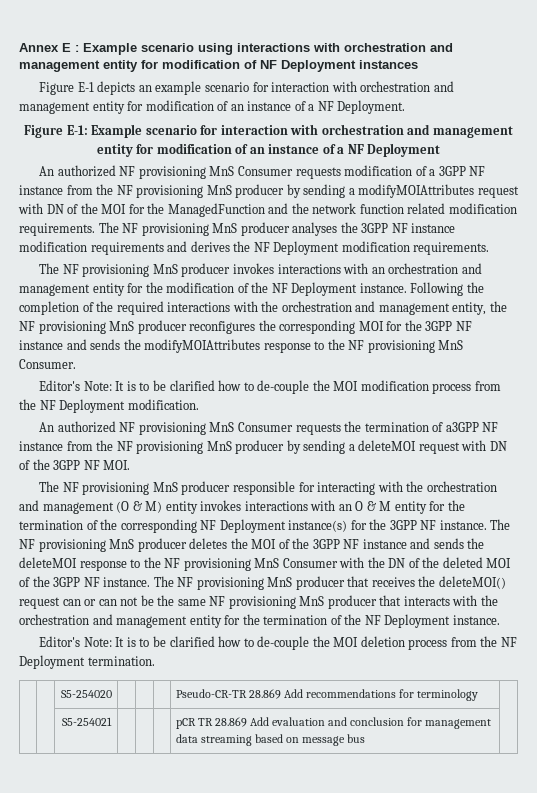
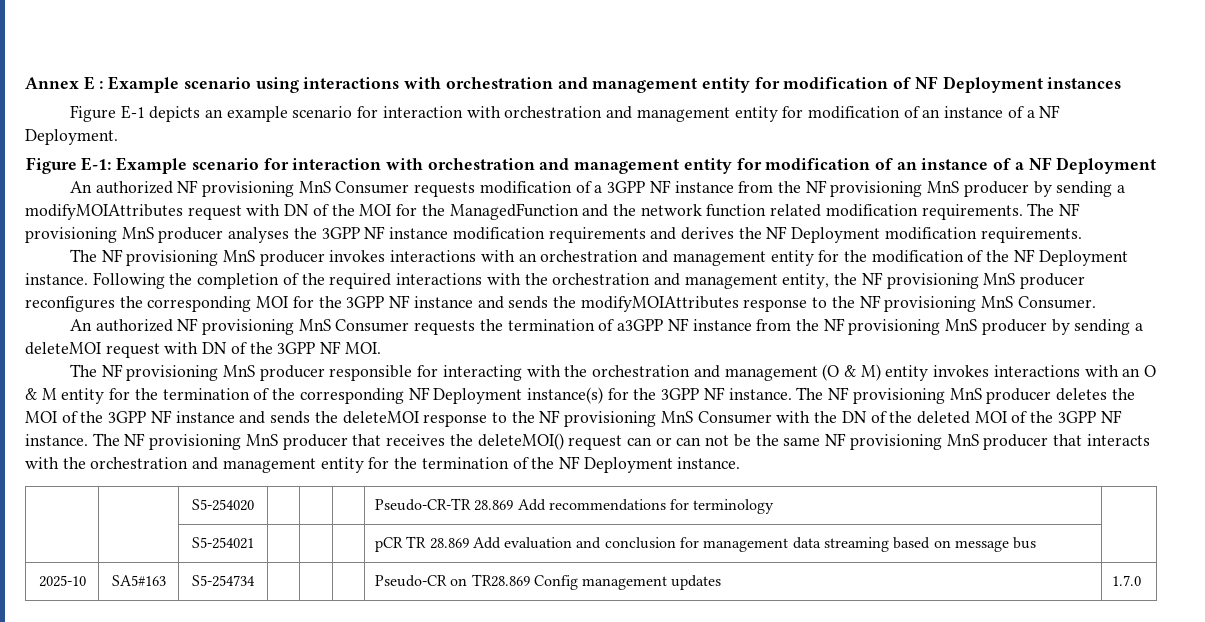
[39,380,501,394] [19,399,199,413] // Editor's Note: It is to be clarified how to de-couple the MOI modification process from the NF Deployment modification. -> (1096, 302) none
[39,636,517,650] [19,655,155,669] // Editor's Note: It is to be clarified how to de-couple the MOI deletion process from the NF Deployment termination. -> (741, 463) none
(366, 738) none -> [38,575,86,587] [111,575,166,586] [191,575,255,587] [374,574,722,590] [1111,575,1141,586] // 2025-10 | SA5#163 | S5-254734 | | | | Pseudo-CR on TR28.869 Config management updates | 1.7.0

